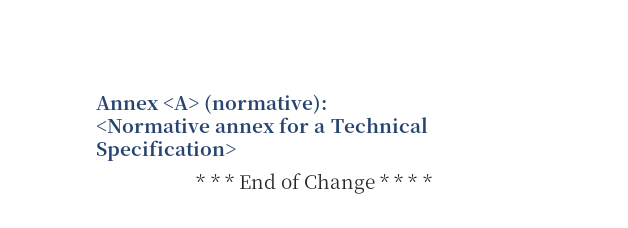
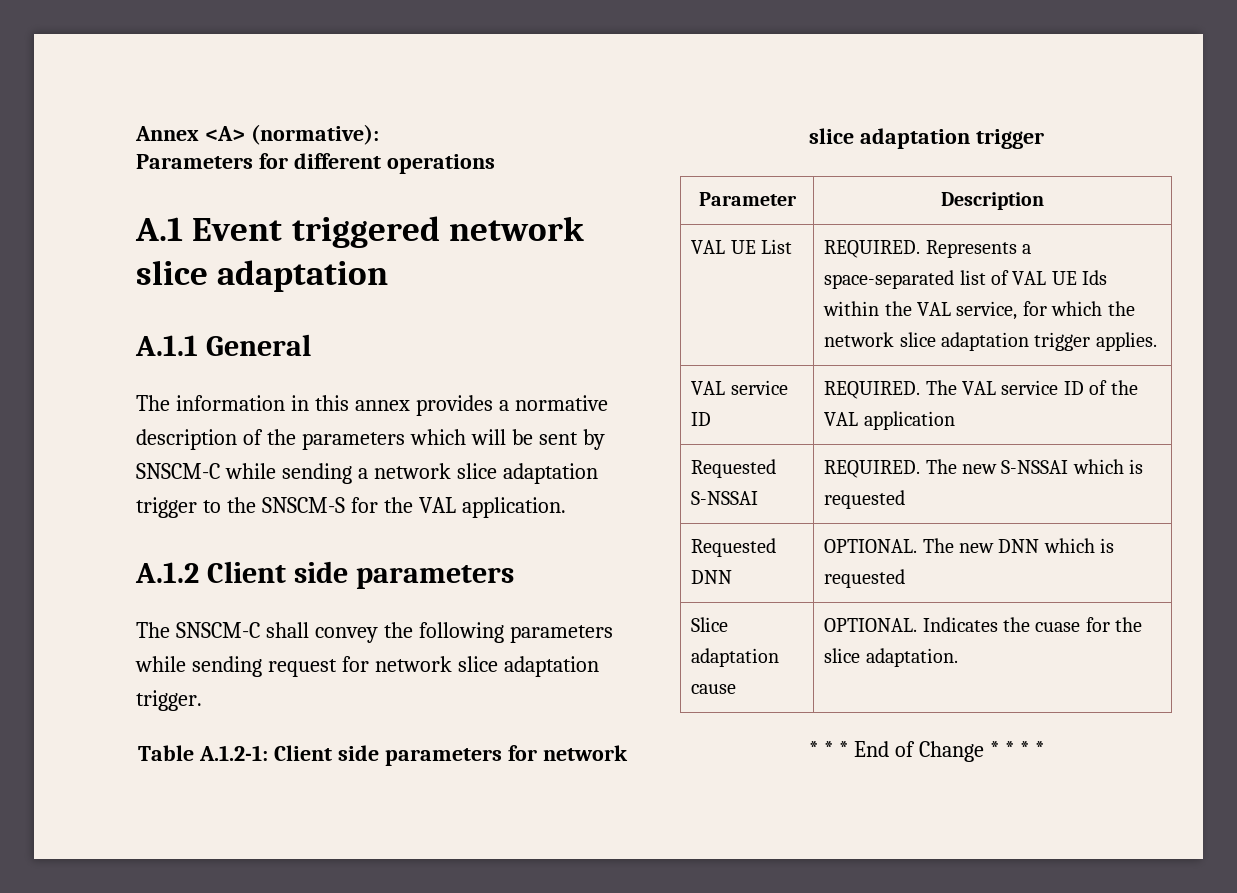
[96,117,428,133] [96,140,236,161] <Normative annex for a Technical Specification> -> [136,153,495,174] [135,216,584,248] [136,260,389,292] [135,334,311,356] [136,395,608,416] [136,429,605,450] [136,463,598,484] [136,497,566,518] [135,561,514,589] [136,622,613,643] [135,656,599,677] [136,690,202,711] [138,745,628,766] [809,128,1044,149] [698,192,797,206] [941,192,1044,210] [691,239,792,254] [824,240,1031,258] [824,270,1108,289] [823,301,1135,320] [824,332,1157,351] [691,380,788,395] [691,412,712,426] [824,380,1138,399] [824,411,955,430] [691,459,777,478] [691,491,759,505] [824,459,1144,478] [824,490,906,509] [691,538,777,557] [691,570,733,584] [824,538,1115,553] [824,569,906,588] [691,617,729,632] [691,648,780,667] [691,684,737,694] [824,617,1143,632] [824,648,958,667] Parameters for different operations // A.1 Event triggered network slice adaptation // A.1.1 General // The information in this annex provides a normative description of the parameters which will be sent by SNSCM-C while sending a network slice adaptation trigger to the SNSCM-S for the VAL application. // A.1.2 Client side parameters // The SNSCM-C shall convey the following parameters while sending request for network slice adaptation trigger. // Table A.1.2-1: Client side parameters for network slice adaptation trigger // Parameter | Description // VAL UE List | REQUIRED. Represents a space-separated list of VAL UE Ids within the VAL service, for which the network slice adaptation trigger applies. // VAL service ID | REQUIRED. The VAL service ID of the VAL application // Requested S-NSSAI | REQUIRED. The new S-NSSAI which is requested // Requested DNN | OPTIONAL. The new DNN which is requested // Slice adaptation cause | OPTIONAL. Indicates the cuase for the slice adaptation.

